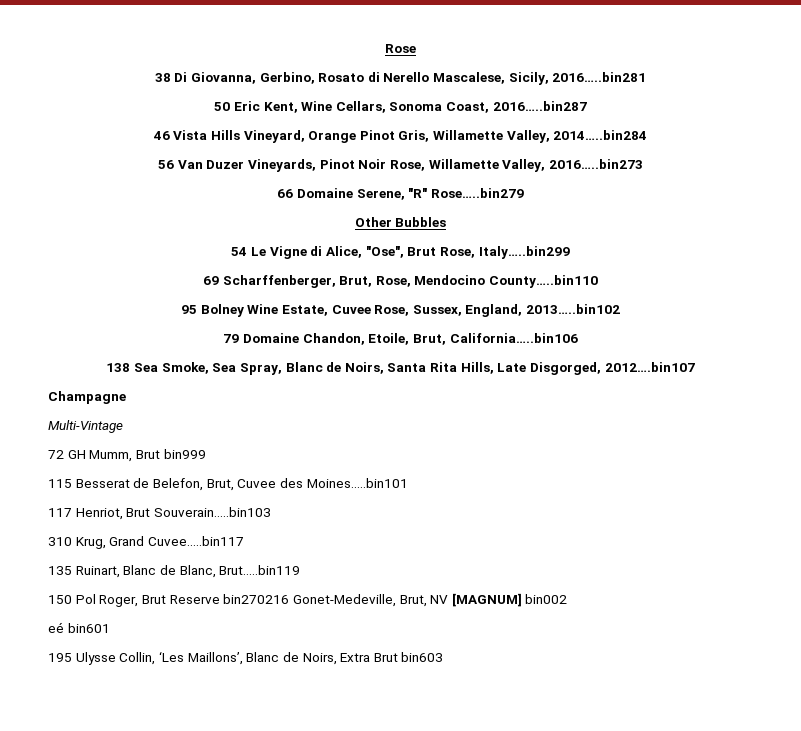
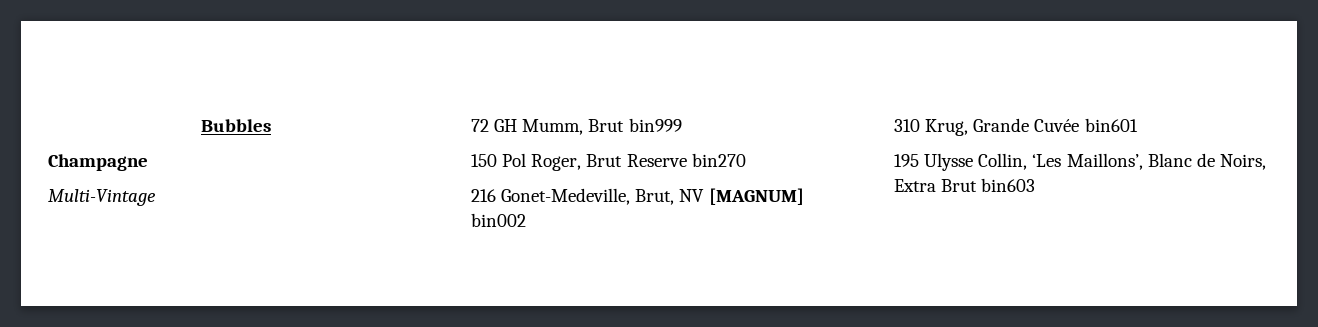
[385,44,416,53] [154,72,647,85] [214,101,587,113] [152,130,648,143] [158,159,643,172] [277,188,524,200] [354,217,447,227] [231,246,570,259] [202,275,599,288] [180,304,621,317] [223,333,578,345] [106,362,695,375] Rose // 38 Di Giovanna, Gerbino, Rosato di Nerello Mascalese, Sicily, 2016…..bin281 // 50 Eric Kent, Wine Cellars, Sonoma Coast, 2016…..bin287 // 46 Vista Hills Vineyard, Orange Pinot Gris, Willamette Valley, 2014…..bin284 // 56 Van Duzer Vineyards, Pinot Noir Rose, Willamette Valley, 2016…..bin273 // 66 Domaine Serene, "R" Rose…..bin279 // Other Bubbles // 54 Le Vigne di Alice, "Ose", Brut Rose, Italy…..bin299 // 69 Scharffenberger, Brut, Rose, Mendocino County…..bin110 // 95 Bolney Wine Estate, Cuvee Rose, Sussex, England, 2013…..bin102 // 79 Domaine Chandon, Etoile, Brut, California…..bin106 // 138 Sea Smoke, Sea Spray, Blanc de Noirs, Santa Rita Hills, Late Disgorged, 2012….bin107 -> [201,119,271,132] Bubbles
[48,478,408,491] [48,507,271,520] [48,536,244,549] [48,565,301,578] // 115 Besserat de Belefon, Brut, Cuvee des Moines…..bin101 // 117 Henriot, Brut Souverain…..bin103 // 310 Krug, Grand Cuvee…..bin117 // 135 Ruinart, Blanc de Blanc, Brut…..bin119 -> (682, 125) none
[223,594,290,604] bin270216 -> [691,153,746,167] [471,189,496,202] bin270 // 216
[48,622,64,633] eé -> [894,118,1080,136] 310 Krug, Grande Cuvée

